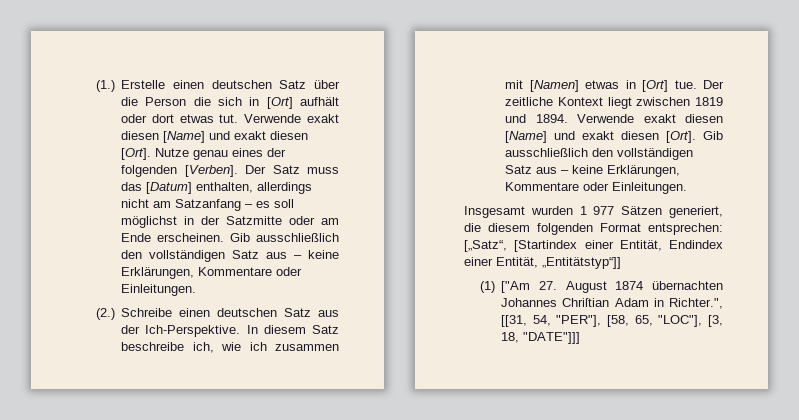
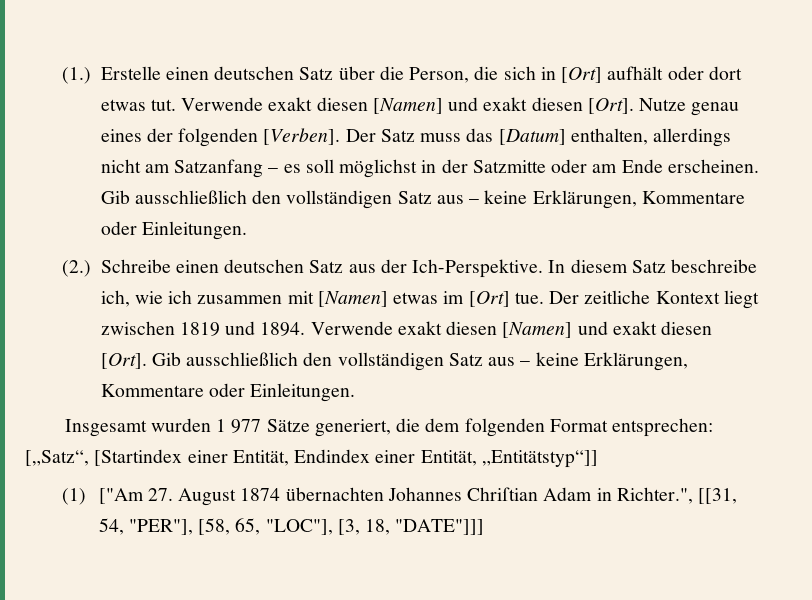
[145,97,187,106] Person -> [409,67,470,83] Person,
[163,131,206,143] [Name] -> [372,98,443,114] [Namen]
[625,80,636,89] in -> [443,291,465,304] im
[505,131,548,143] [Name] -> [502,322,573,338] [Namen]
[621,206,663,215] Sätzen -> [266,419,310,432] Sätze
[488,223,530,232] diesem -> [425,418,461,432] dem

